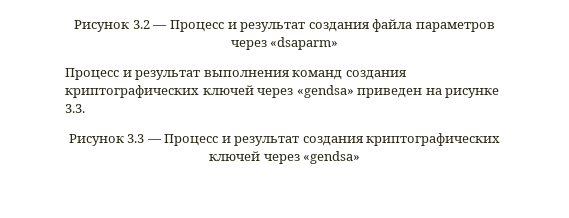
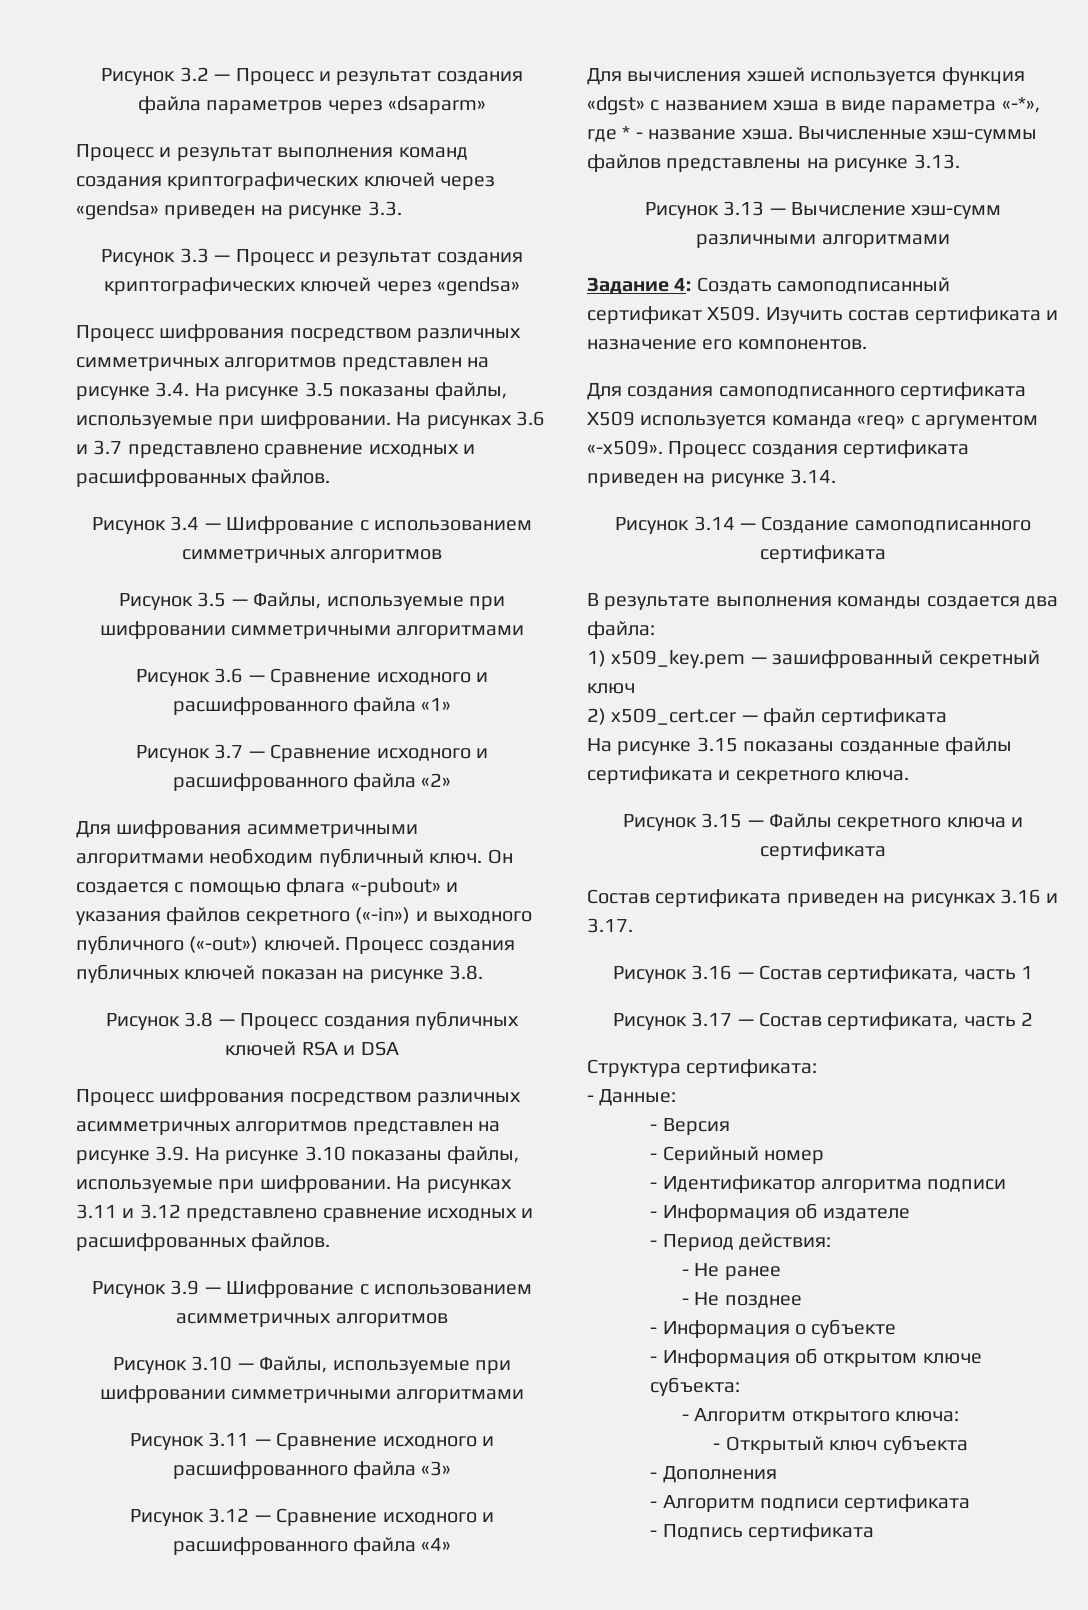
(361, 157) none -> [76,324,522,342] [76,357,490,371] [76,382,508,400] [76,411,545,429] [76,440,475,458] [76,469,331,487] [92,516,532,534] [181,549,443,563] [119,592,505,610] [99,621,525,639] [136,668,488,686] [172,697,452,715] [136,744,488,762] [172,773,452,791] [76,820,418,838] [76,848,513,867] [76,878,458,897] [76,907,532,925] [76,935,515,954] [76,964,483,983] [106,1011,519,1030] [225,1041,399,1056] [76,1088,522,1106] [76,1121,501,1135] [76,1146,520,1164] [76,1175,512,1193] [76,1204,534,1222] [76,1233,331,1251] [92,1280,532,1298] [176,1313,448,1327] [113,1356,511,1374] [99,1385,525,1403] [130,1432,494,1450] [172,1461,452,1479] [130,1508,494,1526] [172,1537,452,1555] [587,67,1025,85] [587,96,1040,115] [587,126,1038,143] [587,154,960,172] [644,201,1002,219] [696,234,950,248] [587,277,951,294] [587,306,1058,324] [587,339,867,350] [587,382,1027,400] [587,411,1038,430] [587,440,970,458] [587,469,837,487] [615,516,1031,534] [760,545,886,563] [587,593,1058,610] [587,621,655,639] [587,650,1040,669] [587,683,635,694] [587,708,947,726] [587,737,1012,755] [587,766,910,784] [622,813,1024,831] [760,842,886,860] [587,889,1059,907] [587,918,633,933] [612,965,1034,983] [612,1012,1034,1030] [587,1059,818,1077] [587,1089,677,1106] [650,1118,730,1135] [650,1146,824,1164] [650,1175,1007,1193] [650,1203,911,1222] [650,1233,831,1251] [681,1263,781,1280] [681,1292,802,1308] [650,1319,897,1338] [650,1348,982,1367] [650,1377,741,1396] [681,1408,959,1425] [713,1435,968,1454] [650,1466,777,1483] [650,1494,971,1512] [650,1523,874,1541] // Процесс шифрования посредством различных симметричных алгоритмов представлен на рисунке 3.4. На рисунке 3.5 показаны файлы, используемые при шифровании. На рисунках 3.6 и 3.7 представлено сравнение исходных и расшифрованных файлов. // Рисунок 3.4 — Шифрование с использованием симметричных алгоритмов // Рисунок 3.5 — Файлы, используемые при шифровании симметричными алгоритмами // Рисунок 3.6 — Сравнение исходного и расшифрованного файла «1» // Рисунок 3.7 — Сравнение исходного и расшифрованного файла «2» // Для шифрования асимметричными алгоритмами необходим публичный ключ. Он создается с помощью флага «-pubout» и указания файлов секретного («-in») и выходного публичного («-out») ключей. Процесс создания публичных ключей показан на рисунке 3.8. // Рисунок 3.8 — Процесс создания публичных ключей RSA и DSA // Процесс шифрования посредством различных асимметричных алгоритмов представлен на рисунке 3.9. На рисунке 3.10 показаны файлы, используемые при шифровании. На рисунках 3.11 и 3.12 представлено сравнение исходных и расшифрованных файлов. // Рисунок 3.9 — Шифрование с использованием асимметричных алгоритмов // Рисунок 3.10 — Файлы, используемые при шифровании симметричными алгоритмами // Рисунок 3.11 — Сравнение исходного и расшифрованного файла «3» // Рисунок 3.12 — Сравнение исходного и расшифрованного файла «4» // Для вычисления хэшей используется функция «dgst» с названием хэша в виде параметра «-*», где * - название хэша. Вычисленные хэш-суммы файлов представлены на рисунке 3.13. // Рисунок 3.13 — Вычисление хэш-сумм различными алгоритмами // Задание 4: Создать самоподписанный сертификат X509. Изучить состав сертификата и назначение его компонентов. // Для создания самоподписанного сертификата X509 используется команда «req» с аргументом «-x509». Процесс создания сертификата приведен на рисунке 3.14. // Рисунок 3.14 — Создание самоподписанного сертификата // В результате выполнения команды создается два файла: // 1) x509_key.pem — зашифрованный секретный ключ // 2) x509_cert.cer — файл сертификата // На рисунке 3.15 показаны созданные файлы сертификата и секретного ключа. // Рисунок 3.15 — Файлы секретного ключа и сертификата // Состав сертификата приведен на рисунках 3.16 и 3.17. // Рисунок 3.16 — Состав сертификата, часть 1 // Рисунок 3.17 — Состав сертификата, часть 2 // Структура сертификата: // - Данные: // - Версия // - Серийный номер // - Идентификатор алгоритма подписи // - Информация об издателе // - Период действия: // - Не ранее // - Не позднее // - Информация о субъекте // - Информация об открытом ключе субъекта: // - Алгоритм открытого ключа: // - Открытый ключ субъекта // - Дополнения // - Алгоритм подписи сертификата // - Подпись сертификата

